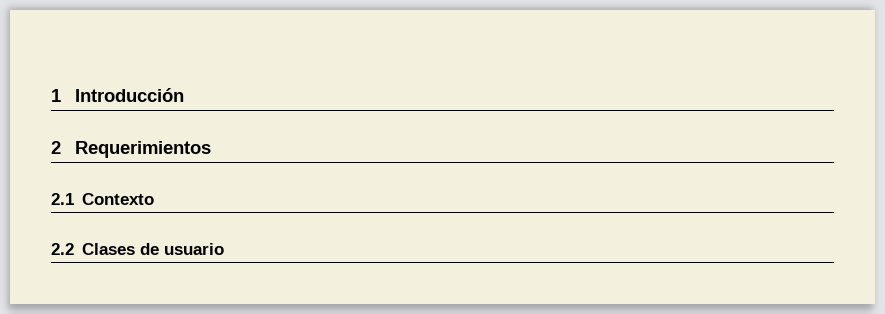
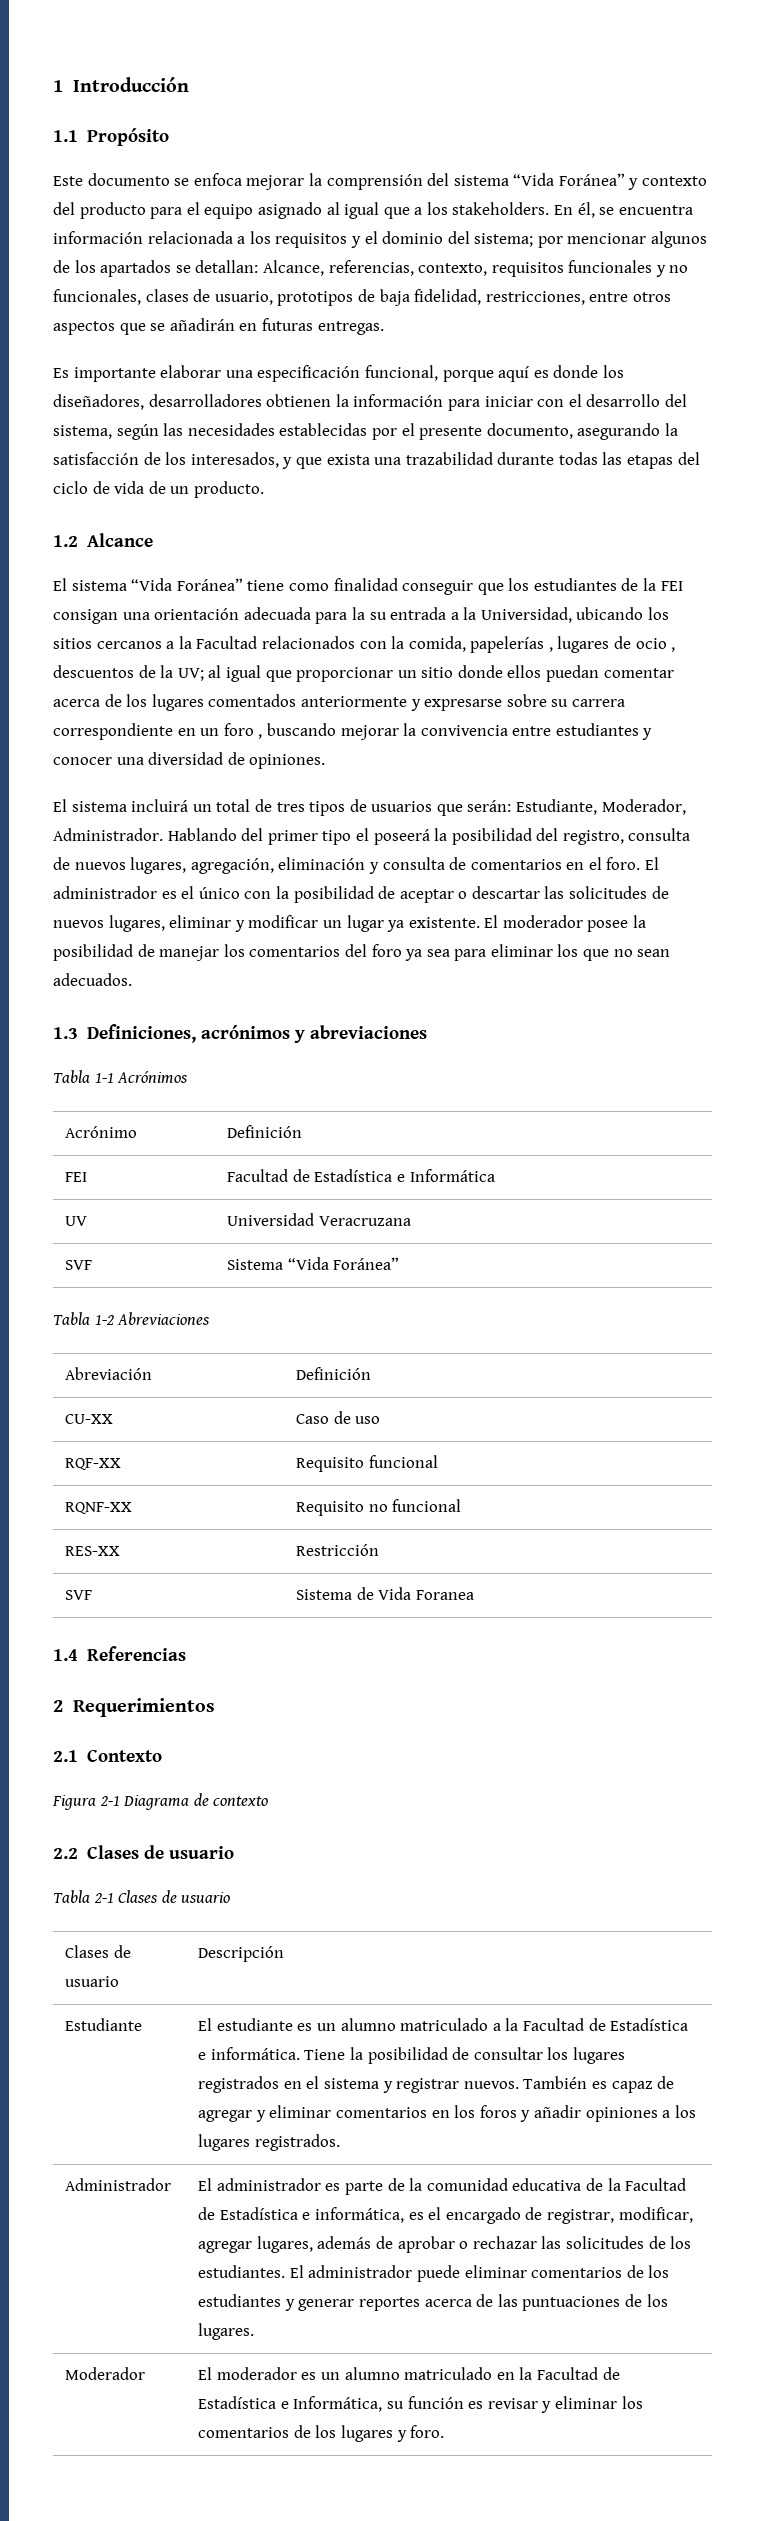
(184, 95) none -> [53,128,169,146] [53,173,708,190] [53,202,693,219] [53,231,708,248] [53,260,689,277] [53,289,671,306] [53,318,384,335] [53,365,624,382] [53,394,687,411] [53,423,678,440] [53,452,700,469] [53,481,264,498] [53,533,153,547] [53,578,683,595] [53,607,670,624] [53,636,676,653] [53,665,674,682] [53,694,625,711] [53,723,653,740] [53,752,326,769] [53,799,686,816] [53,828,691,845] [53,857,660,874] [53,886,669,903] [53,915,647,932] [53,944,671,961] [53,973,132,986] [53,1024,427,1043] [53,1070,189,1084] [65,1126,138,1138] [227,1125,303,1138] [65,1172,88,1182] [227,1169,495,1182] [65,1216,88,1226] [227,1213,411,1226] [65,1260,93,1270] [227,1257,400,1270] [53,1312,211,1325] [65,1367,153,1380] [296,1367,372,1380] [65,1414,114,1424] [296,1411,381,1424] [65,1458,122,1470] [296,1455,438,1472] [65,1502,133,1514] [296,1499,462,1516] [65,1546,121,1556] [296,1544,380,1556] [65,1590,93,1600] [296,1587,475,1600] [53,1646,186,1661] // 1.1 Propósito // Este documento se enfoca mejorar la comprensión del sistema “Vida Foránea” y contexto del producto para el equipo asignado al igual que a los stakeholders. En él, se encuentra información relacionada a los requisitos y el dominio del sistema; por mencionar algunos de los apartados se detallan: Alcance, referencias, contexto, requisitos funcionales y no funcionales, clases de usuario, prototipos de baja fidelidad, restricciones, entre otros aspectos que se añadirán en futuras entregas. // Es importante elaborar una especificación funcional, porque aquí es donde los diseñadores, desarrolladores obtienen la información para iniciar con el desarrollo del sistema, según las necesidades establecidas por el presente documento, asegurando la satisfacción de los interesados, y que exista una trazabilidad durante todas las etapas del ciclo de vida de un producto. // 1.2 Alcance // El sistema “Vida Foránea” tiene como finalidad conseguir que los estudiantes de la FEI consigan una orientación adecuada para la su entrada a la Universidad, ubicando los sitios cercanos a la Facultad relacionados con la comida, papelerías , lugares de ocio , descuentos de la UV; al igual que proporcionar un sitio donde ellos puedan comentar acerca de los lugares comentados anteriormente y expresarse sobre su carrera correspondiente en un foro , buscando mejorar la convivencia entre estudiantes y conocer una diversidad de opiniones. // El sistema incluirá un total de tres tipos de usuarios que serán: Estudiante, Moderador, Administrador. Hablando del primer tipo el poseerá la posibilidad del registro, consulta de nuevos lugares, agregación, eliminación y consulta de comentarios en el foro. El administrador es el único con la posibilidad de aceptar o descartar las solicitudes de nuevos lugares, eliminar y modificar un lugar ya existente. El moderador posee la posibilidad de manejar los comentarios del foro ya sea para eliminar los que no sean adecuados. // 1.3 Definiciones, acrónimos y abreviaciones // Tabla 1-1 Acrónimos // Acrónimo | Definición // FEI | Facultad de Estadística e Informática // UV | Universidad Veracruzana // SVF | Sistema “Vida Foránea” // Tabla 1-2 Abreviaciones // Abreviación | Definición // CU-XX | Caso de uso // RQF-XX | Requisito funcional // RQNF-XX | Requisito no funcional // RES-XX | Restricción // SVF | Sistema de Vida Foranea // 1.4 Referencias
(154, 199) none -> [52,1793,269,1810] // Figura 2-1 Diagrama de contexto
(224, 249) none -> [53,1890,231,1903] [65,1945,131,1958] [65,1976,120,1987] [198,1946,285,1962] [65,2018,143,2031] [198,2018,689,2031] [198,2047,626,2064] [198,2076,675,2093] [198,2105,696,2122] [198,2134,340,2151] [65,2178,172,2191] [198,2178,687,2195] [198,2207,693,2224] [198,2236,692,2253] [198,2265,670,2282] [198,2294,668,2311] [198,2323,255,2340] [65,2367,146,2380] [198,2367,620,2380] [198,2396,643,2413] [198,2425,445,2442] // Tabla 2-1 Clases de usuario // Clases de usuario | Descripción // Estudiante | El estudiante es un alumno matriculado a la Facultad de Estadística e informática. Tiene la posibilidad de consultar los lugares registrados en el sistema y registrar nuevos. También es capaz de agregar y eliminar comentarios en los foros y añadir opiniones a los lugares registrados. // Administrador | El administrador es parte de la comunidad educativa de la Facultad de Estadística e informática, es el encargado de registrar, modificar, agregar lugares, además de aprobar o rechazar las solicitudes de los estudiantes. El administrador puede eliminar comentarios de los estudiantes y generar reportes acerca de las puntuaciones de los lugares. // Moderador | El moderador es un alumno matriculado en la Facultad de Estadística e Informática, su función es revisar y eliminar los comentarios de los lugares y foro.

